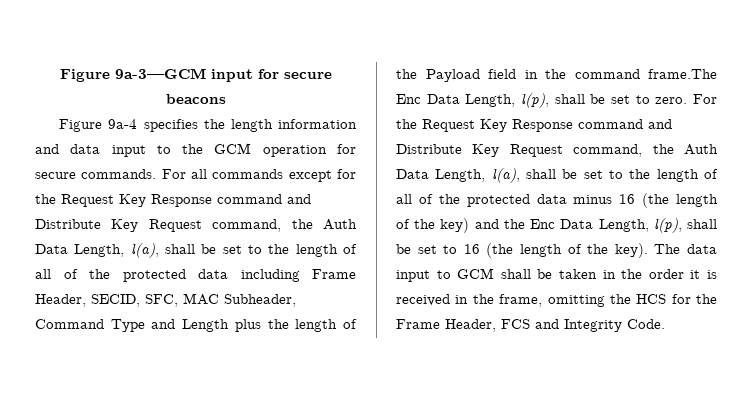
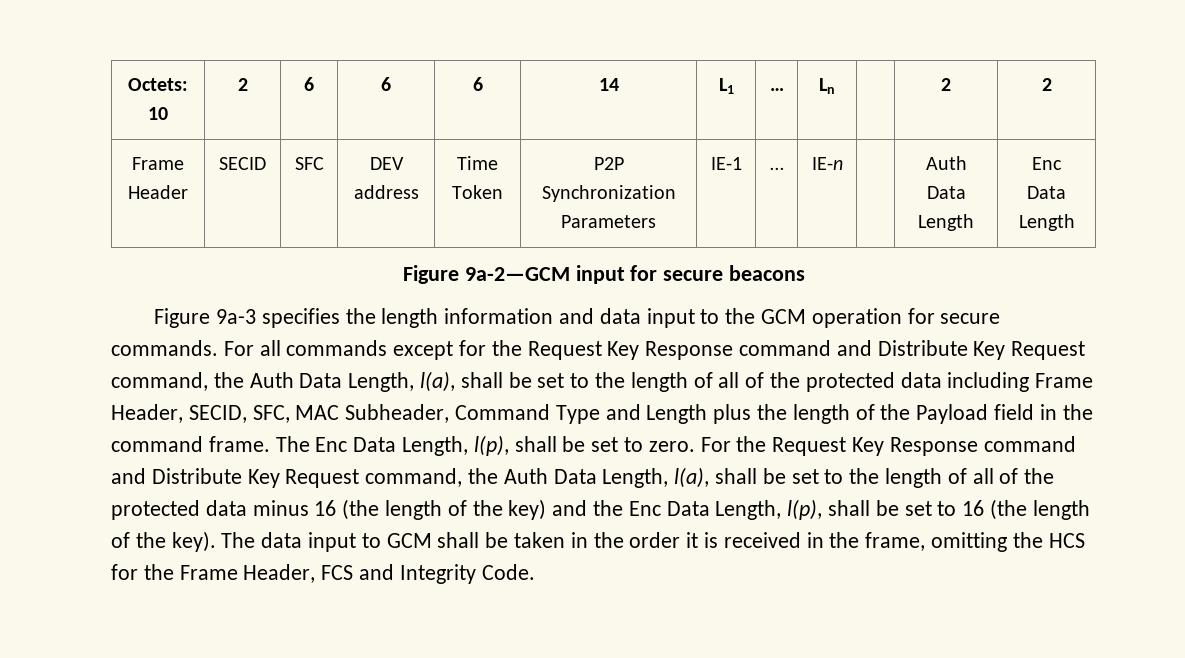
[59,68,206,82] Figure 9a-3—GCM -> [128,78,188,91] [148,107,168,120] [237,78,248,91] [304,77,314,91] [381,77,391,91] [472,77,483,91] [598,78,619,91] [718,78,734,94] [769,88,784,91] [819,78,835,94] [941,78,951,91] [1041,78,1052,91] [132,157,184,170] [128,185,188,199] [219,157,266,170] [294,157,324,170] [369,157,404,170] [353,185,419,199] [457,156,498,170] [452,185,503,199] [593,157,624,170] [541,185,676,202] [561,215,656,228] [710,157,742,170] [769,167,784,170] [811,157,843,170] [925,156,967,170] [926,186,966,199] [918,214,974,231] [1032,157,1062,170] [1027,186,1066,199] [1018,214,1075,231] [402,265,570,284] Octets: 10 | 2 | 6 | 6 | 6 | 14 | L1 | … | Ln | | 2 | 2 // Frame Header | SECID | SFC | DEV address | Time Token | P2P Synchronization Parameters | IE-1 | … | IE-n | | Auth Data Length | Enc Data Length // Figure 9a-2—GCM
[108,119,138,129] 9a-4 -> [215,309,256,324] 9a-3
[648,69,717,79] frame.The -> [208,436,310,452] frame. The

